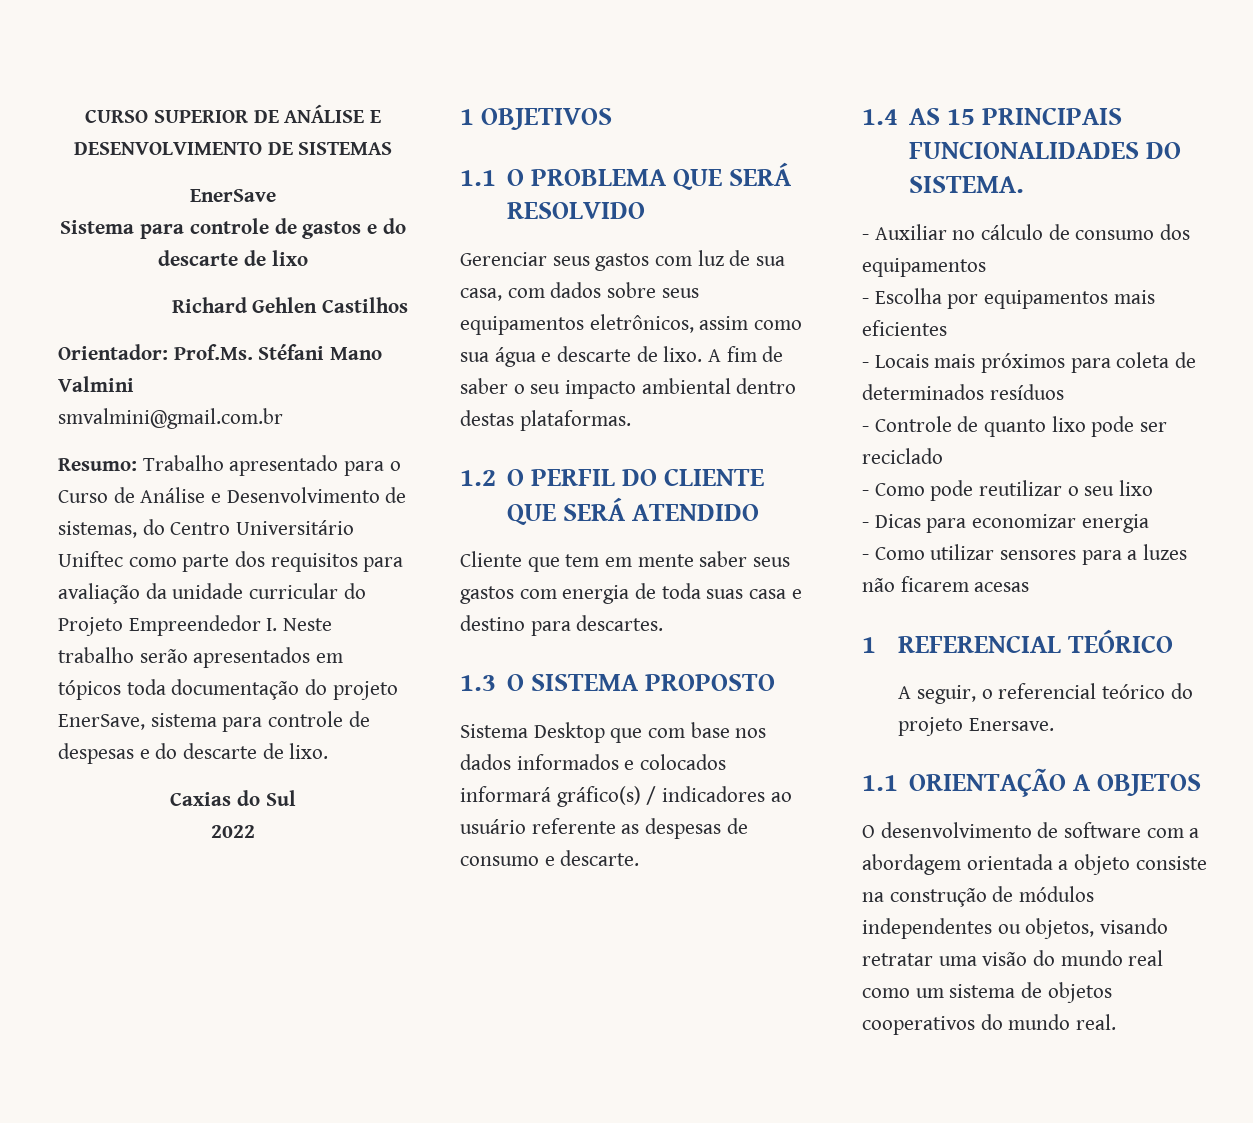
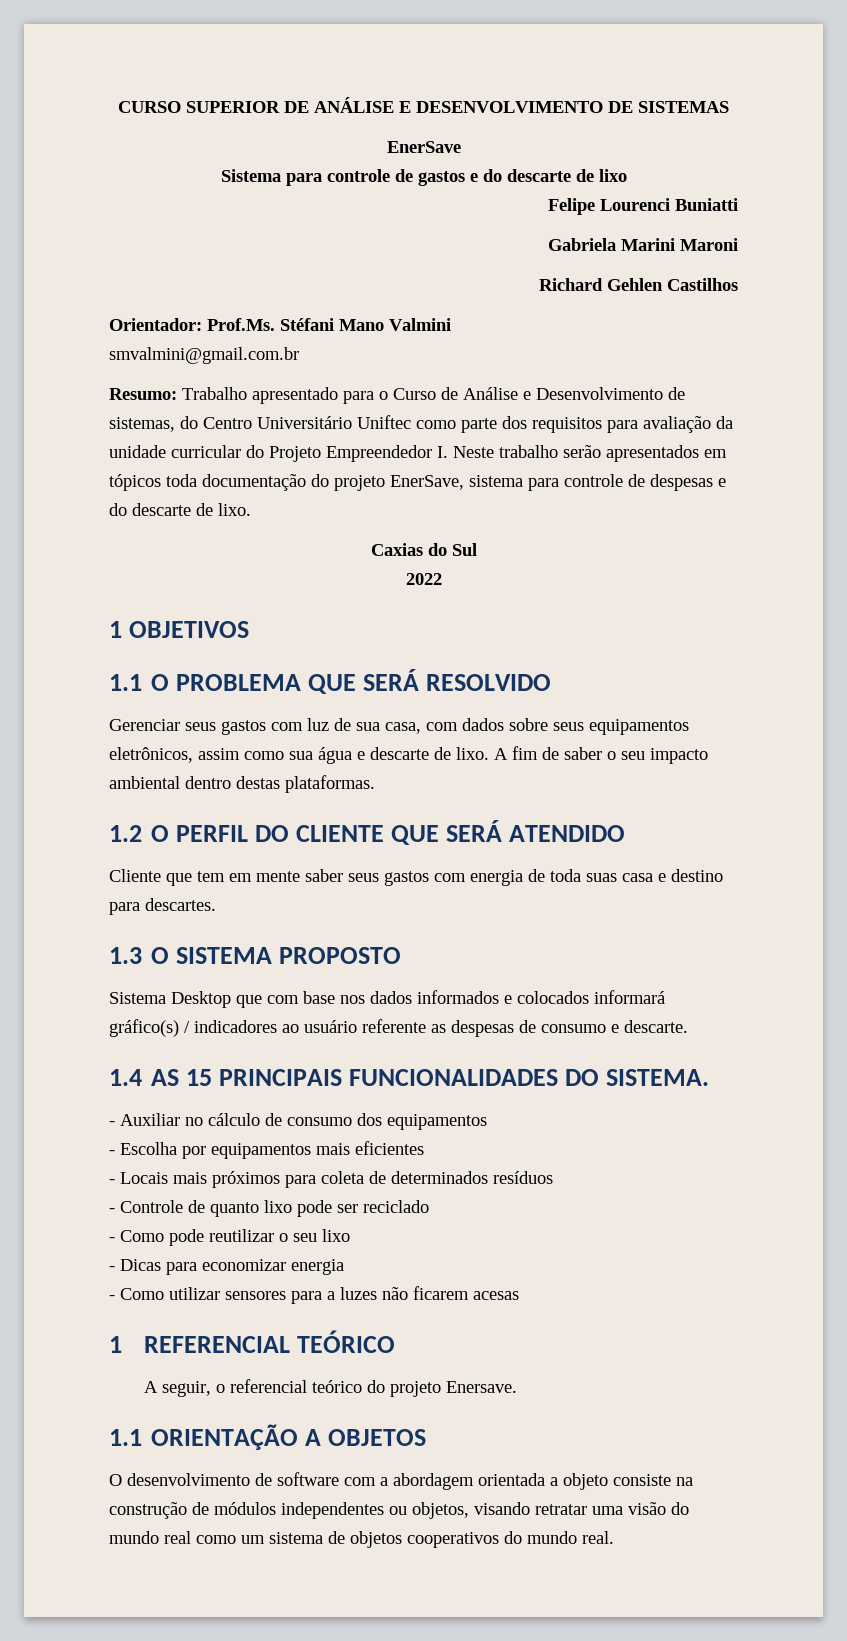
(308, 258) none -> [548,198,738,215] [548,238,738,251] // Felipe Lourenci Buniatti // Gabriela Marini Maroni

